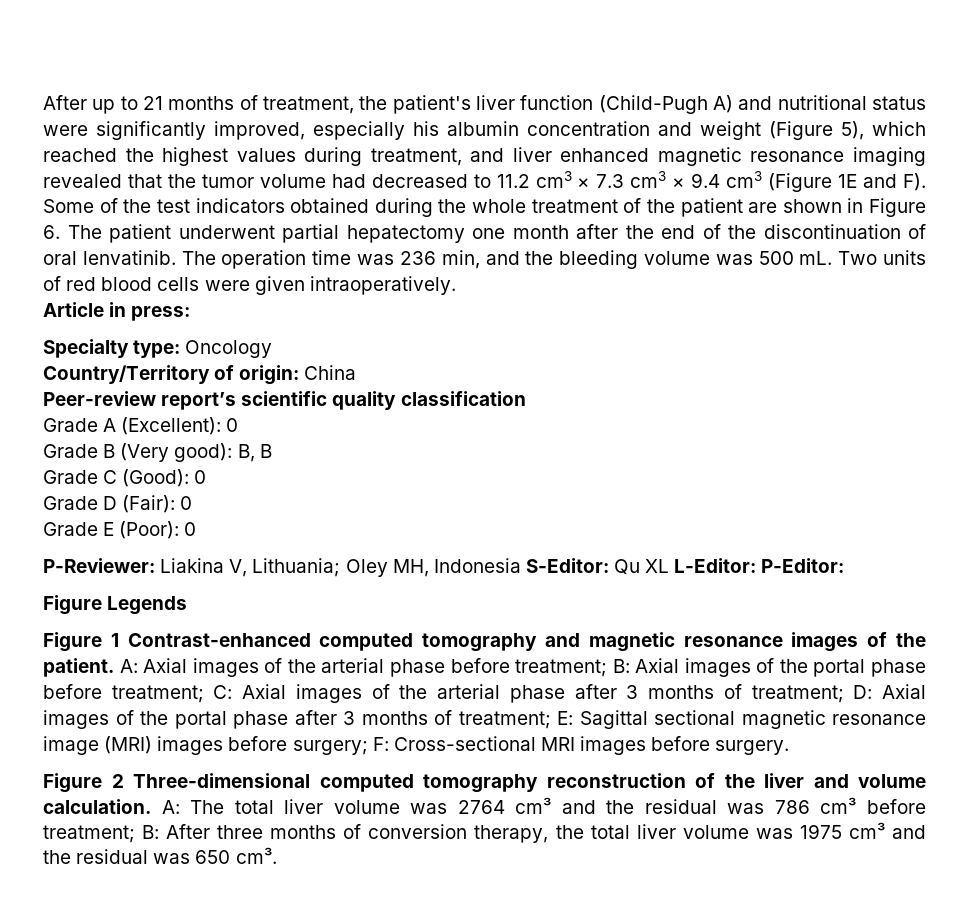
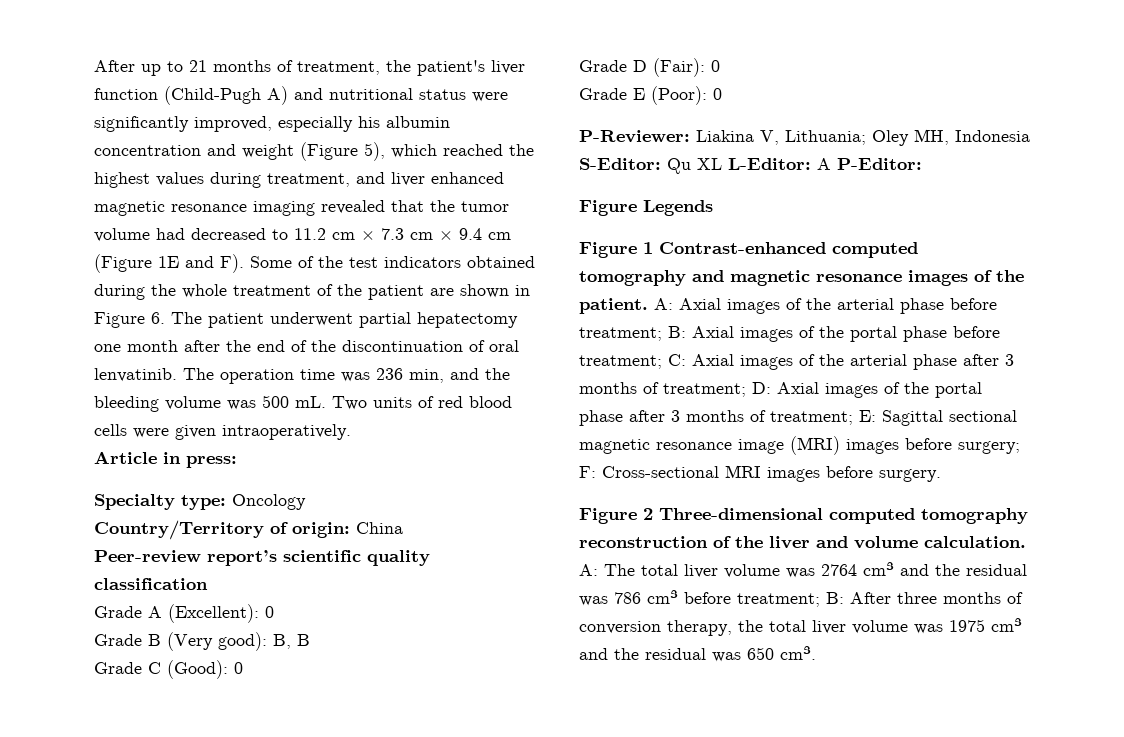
[535,171,572,188] cm3 -> [332,232,355,240] cm
[630,171,667,188] cm3 -> [410,232,433,240] cm
[726,171,763,188] cm3 -> [488,232,511,240] cm
(757, 565) none -> [817,158,831,170] A

